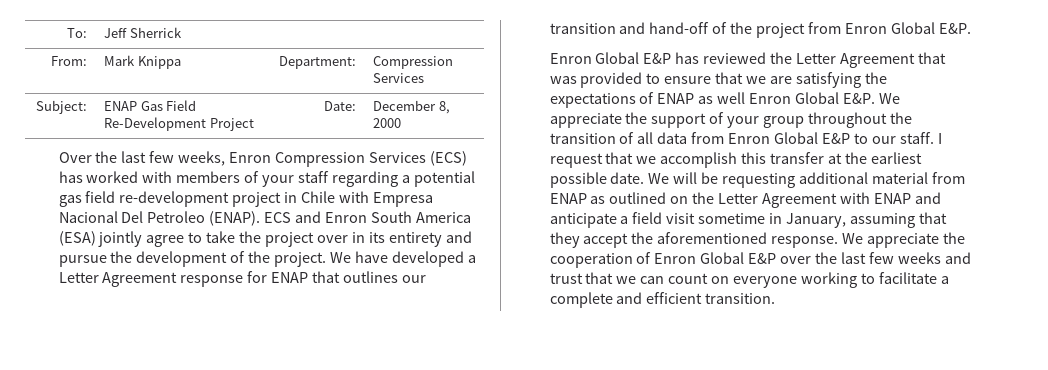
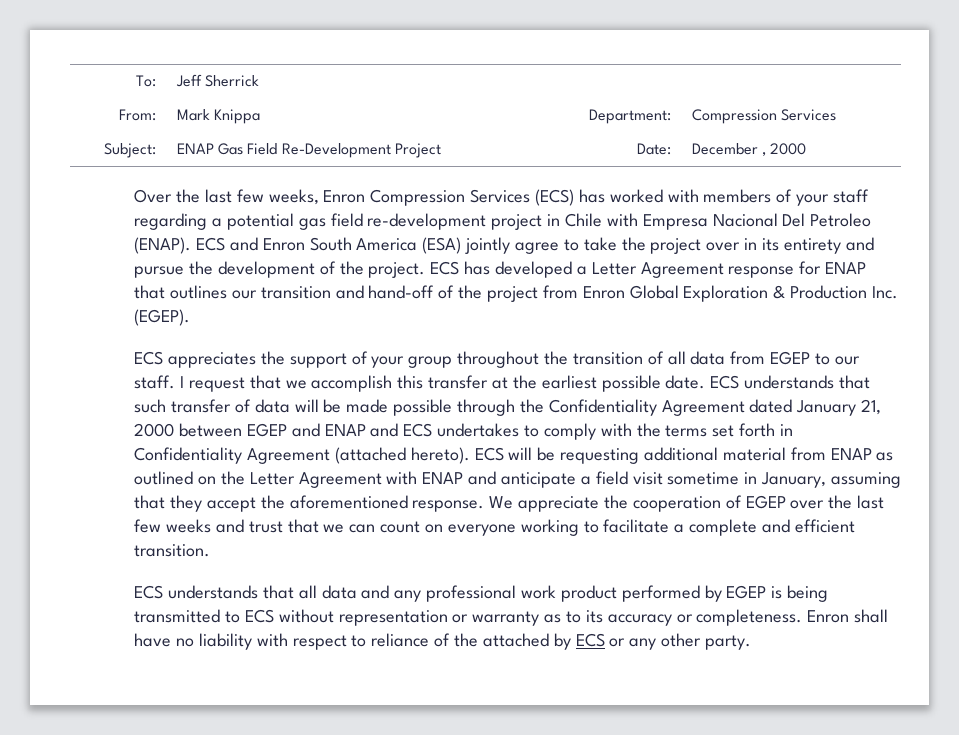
[438,101,450,114] 8, -> [762,152,767,156] ,
[330,251,388,263] We have -> [430,261,491,275] ECS has
[938,23,971,34] [549,52,946,68] [549,72,887,88] [549,92,900,108] [549,113,622,128] E&P. // Enron Global E&P has reviewed the Letter Agreement that was provided to ensure that we are satisfying the expectations of ENAP as well Enron Global E&P. We appreciate -> [683,285,898,302] [134,309,191,326] [134,351,256,368] Exploration & Production Inc. (EGEP). // ECS appreciates
[728,132,850,144] Enron Global E&P -> [770,351,811,365] EGEP
[648,173,670,184] We -> [710,375,870,389] [134,399,882,416] [134,423,793,440] [134,447,504,464] ECS understands that such transfer of data will be made possible through the Confidentiality Agreement dated January 21, 2000 between EGEP and ENAP and ECS undertakes to comply with the terms set forth in Confidentiality Agreement (attached hereto). ECS
[654,252,777,264] Enron Global E&P -> [745,495,786,509] EGEP
(776, 298) none -> [134,585,829,602] [134,609,889,626] [134,633,751,650] // ECS understands that all data and any professional work product performed by EGEP is being transmitted to ECS without representation or warranty as to its accuracy or completeness. Enron shall have no liability with respect to reliance of the attached by ECS or any other party.

